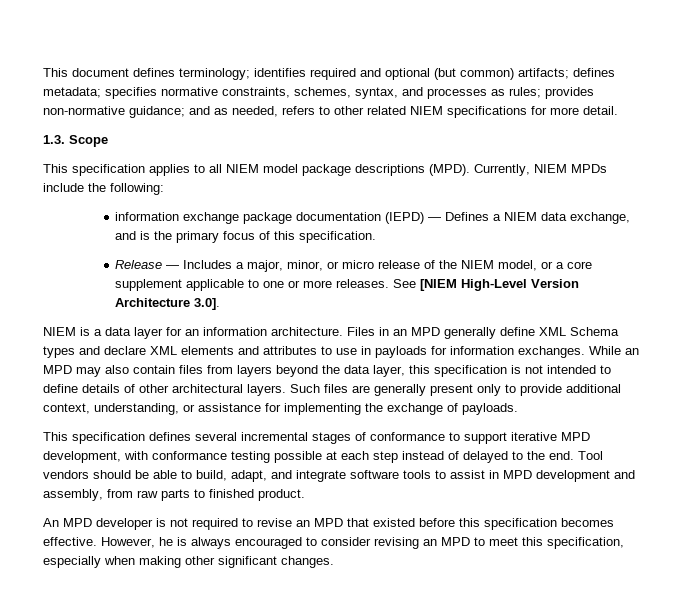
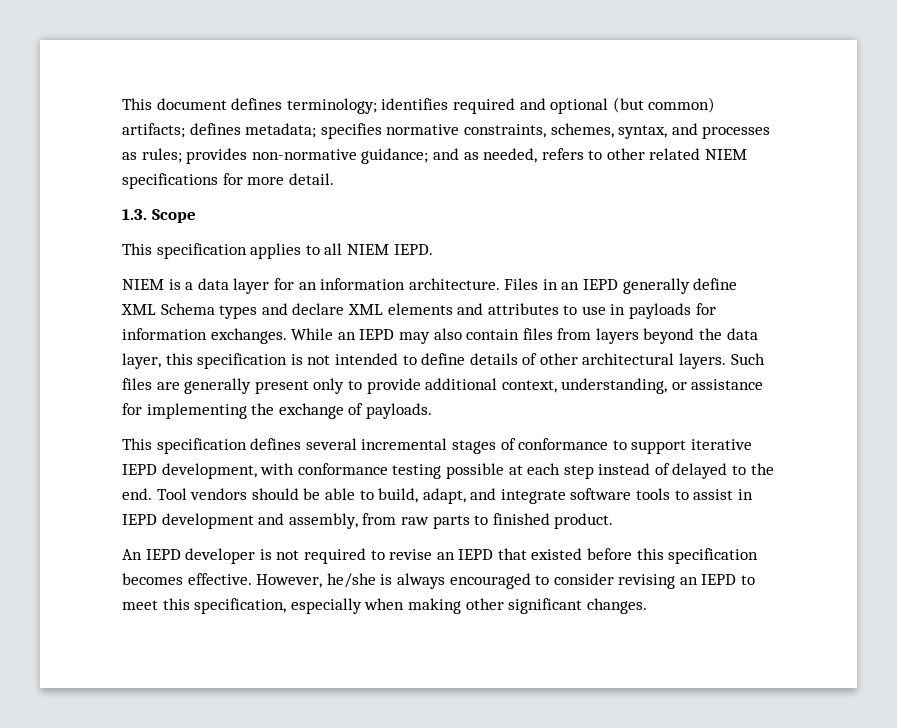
[263,164,607,176] [43,183,164,195] [115,212,631,224] [115,231,377,243] [115,260,593,272] [115,279,580,291] [115,298,221,310] model package descriptions (MPD). Currently, NIEM MPDs include the following: // information exchange package documentation (IEPD) — Defines a NIEM data exchange, and is the primary focus of this specification. // Release — Includes a major, minor, or micro release of the NIEM model, or a core supplement applicable to one or more releases. See [NIEM High-Level Version Architecture 3.0]. -> [393,244,433,255] IEPD.
[411,327,440,336] MPD -> [583,279,619,290] IEPD
[43,365,72,374] MPD -> [359,329,395,340] IEPD
[561,432,590,441] MPD -> [122,464,157,475] IEPD
[503,470,532,479] MPD -> [122,514,157,525] IEPD
[63,518,92,527] MPD -> [145,549,181,560] IEPD
[314,518,343,527] MPD -> [458,549,494,560] IEPD
[159,537,173,546] he -> [326,573,376,588] he/she
[441,537,470,546] MPD -> [701,574,737,585] IEPD

